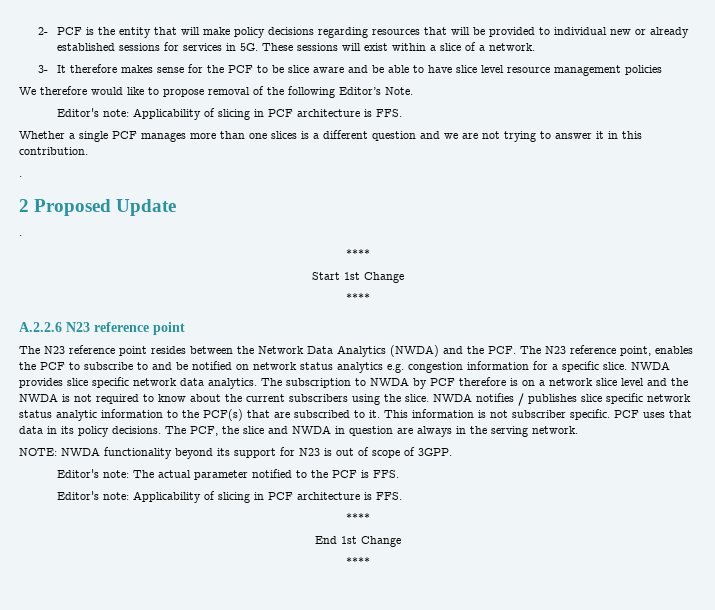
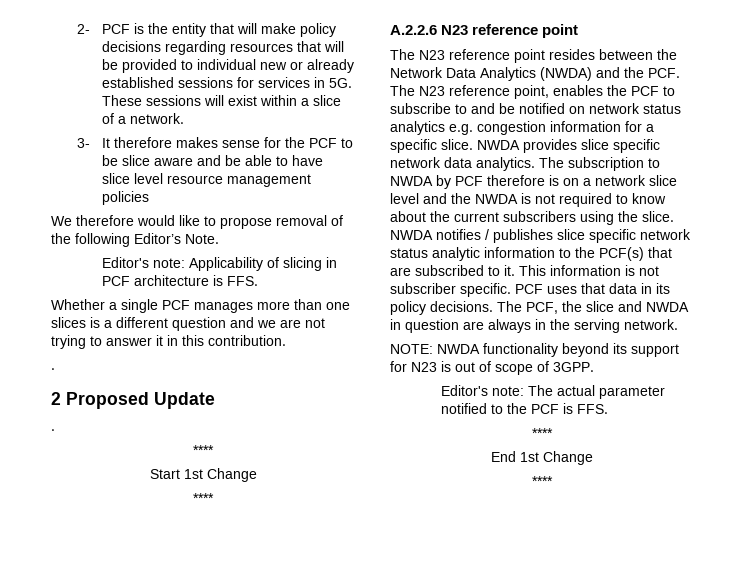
[56,491,402,503] // Editor's note: Applicability of slicing in PCF architecture is FFS. -> (609, 409) none

